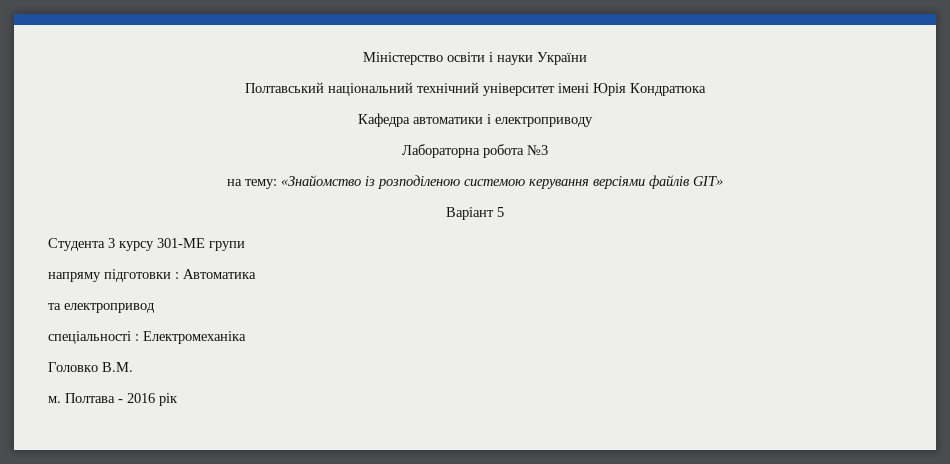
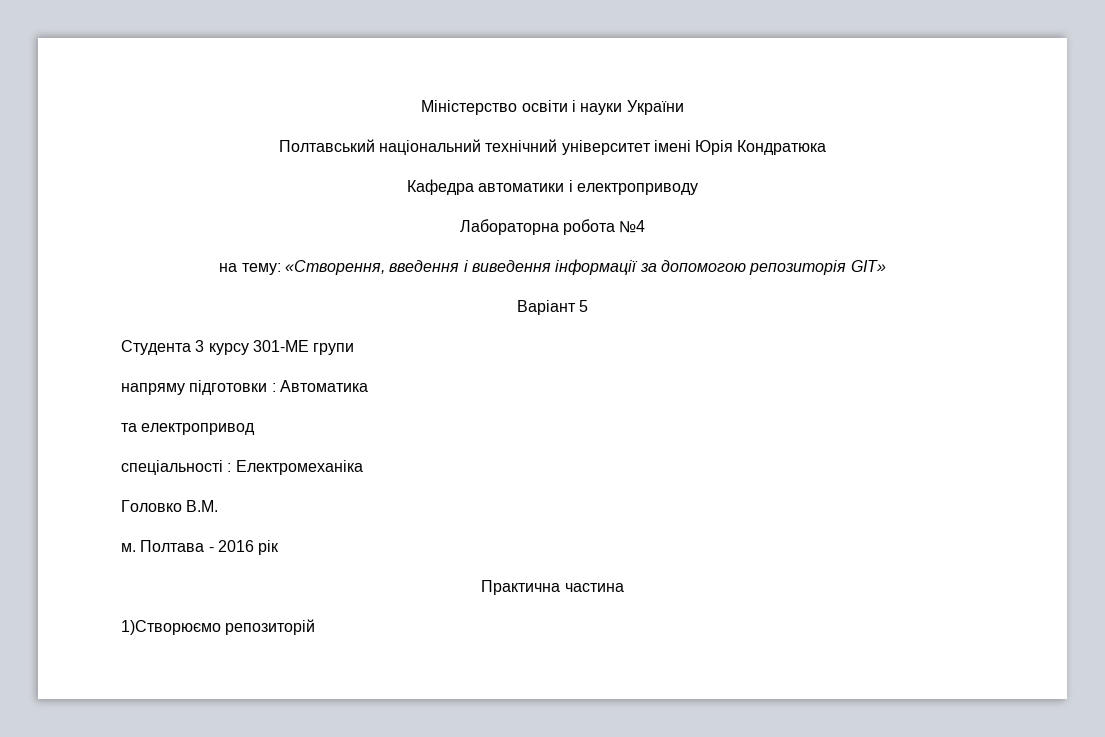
[527,145,548,155] №3 -> [619,220,646,233] №4
[281,175,690,189] «Знайомство із розподіленою системою керування версіями файлів -> [285,259,847,275] «Створення, введення і виведення інформації за допомогою репозиторія
(178, 399) none -> [481,580,624,595] [121,619,316,635] // Практична частина // 1)Створюємо репозиторій

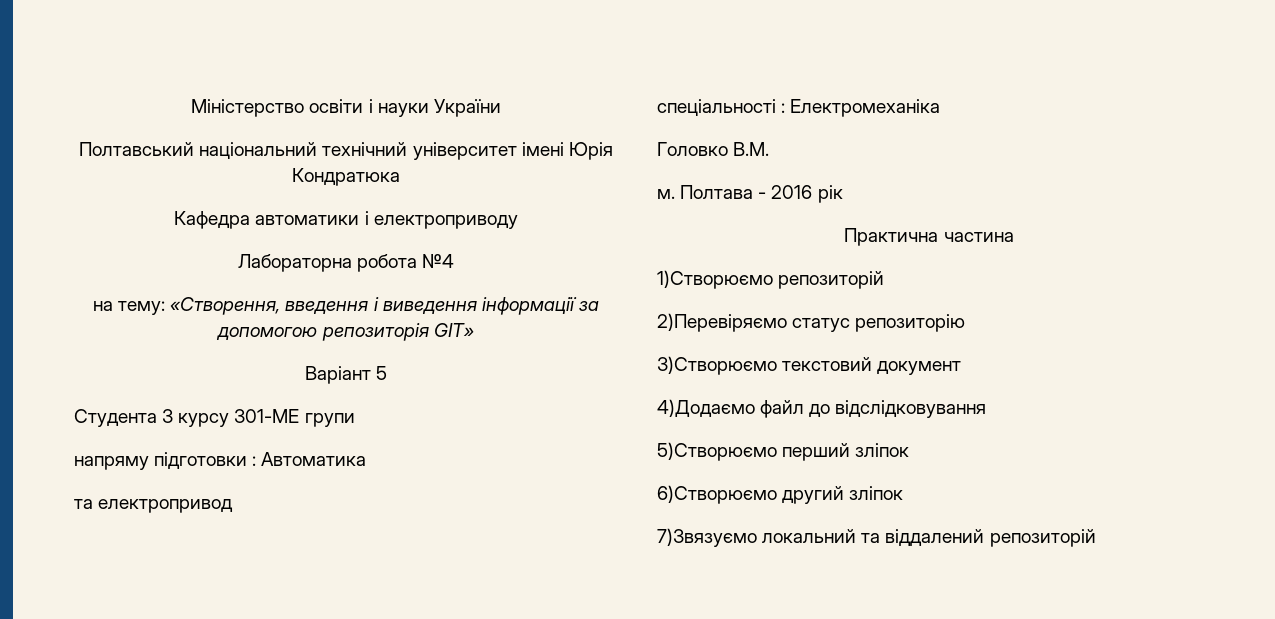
(316, 627) none -> [657,313,966,332] [657,356,962,375] [657,399,987,418] [657,442,910,461] [657,485,904,504] [657,528,1096,547] // 2)Перевіряємо статус репозиторію // 3)Створюємо текстовий документ // 4)Додаємо файл до відслідковування // 5)Створюємо перший зліпок // 6)Створюємо другий зліпок // 7)Звязуємо локальний та віддалений репозиторій

